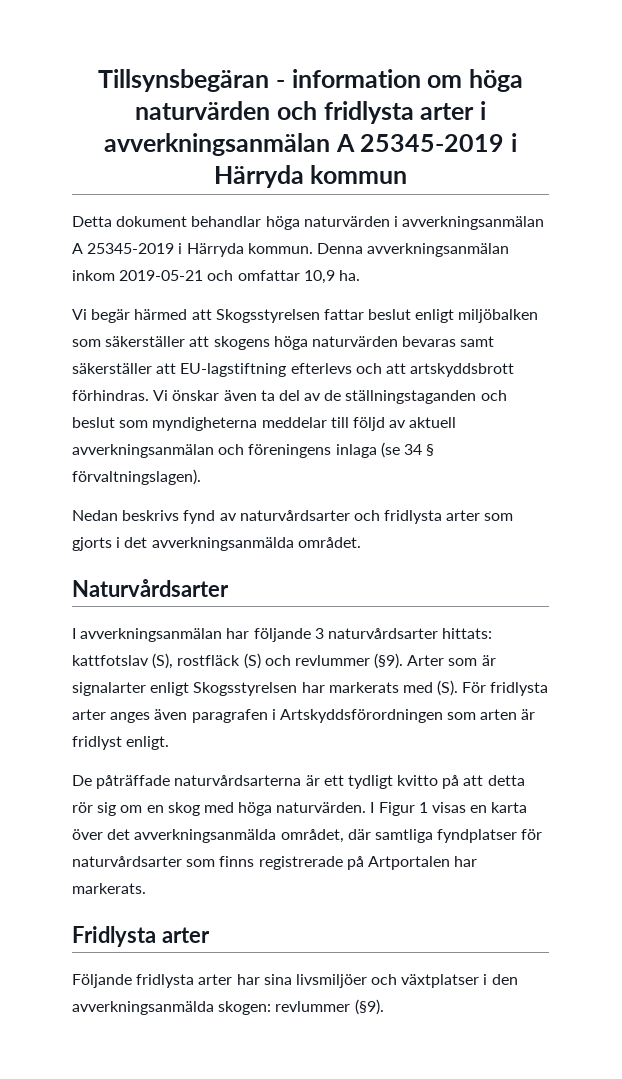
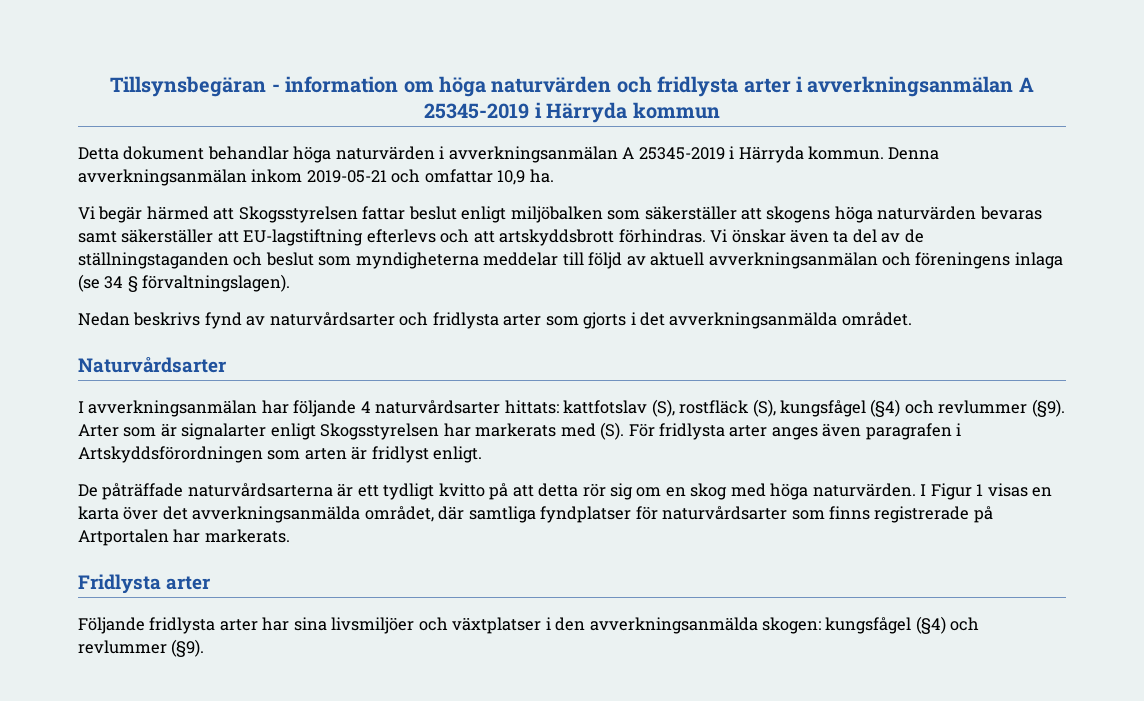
[314,628,324,639] 3 -> [360,401,371,413] 4
[243,653,261,669] (S) -> [752,399,901,417] (S), kungsfågel (§4)
(272, 1008) none -> [825,616,980,634] kungsfågel (§4) och

